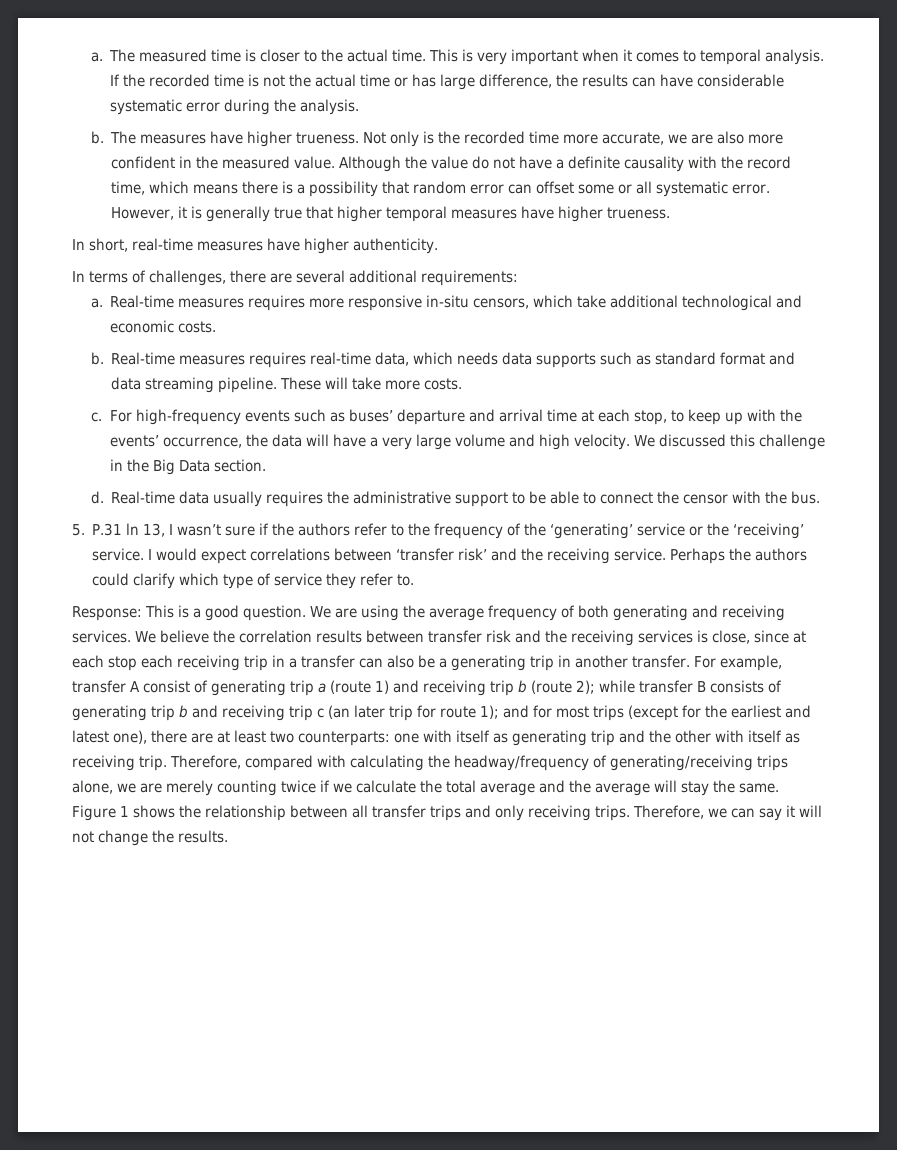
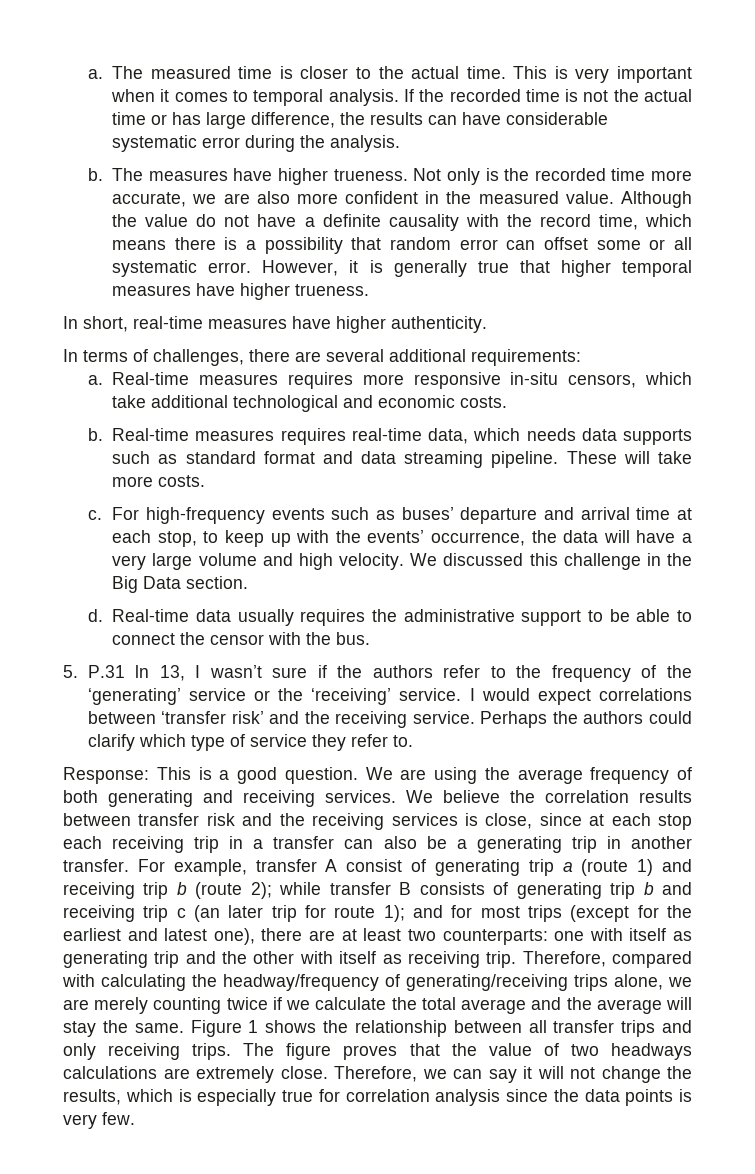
(630, 813) none -> [243,1043,692,1060] [63,1066,328,1083] The figure proves that the value of two headways calculations are extremely close.
[178,830,228,843] results. -> [63,1089,692,1106] [63,1112,135,1129] results, which is especially true for correlation analysis since the data points is very few.

